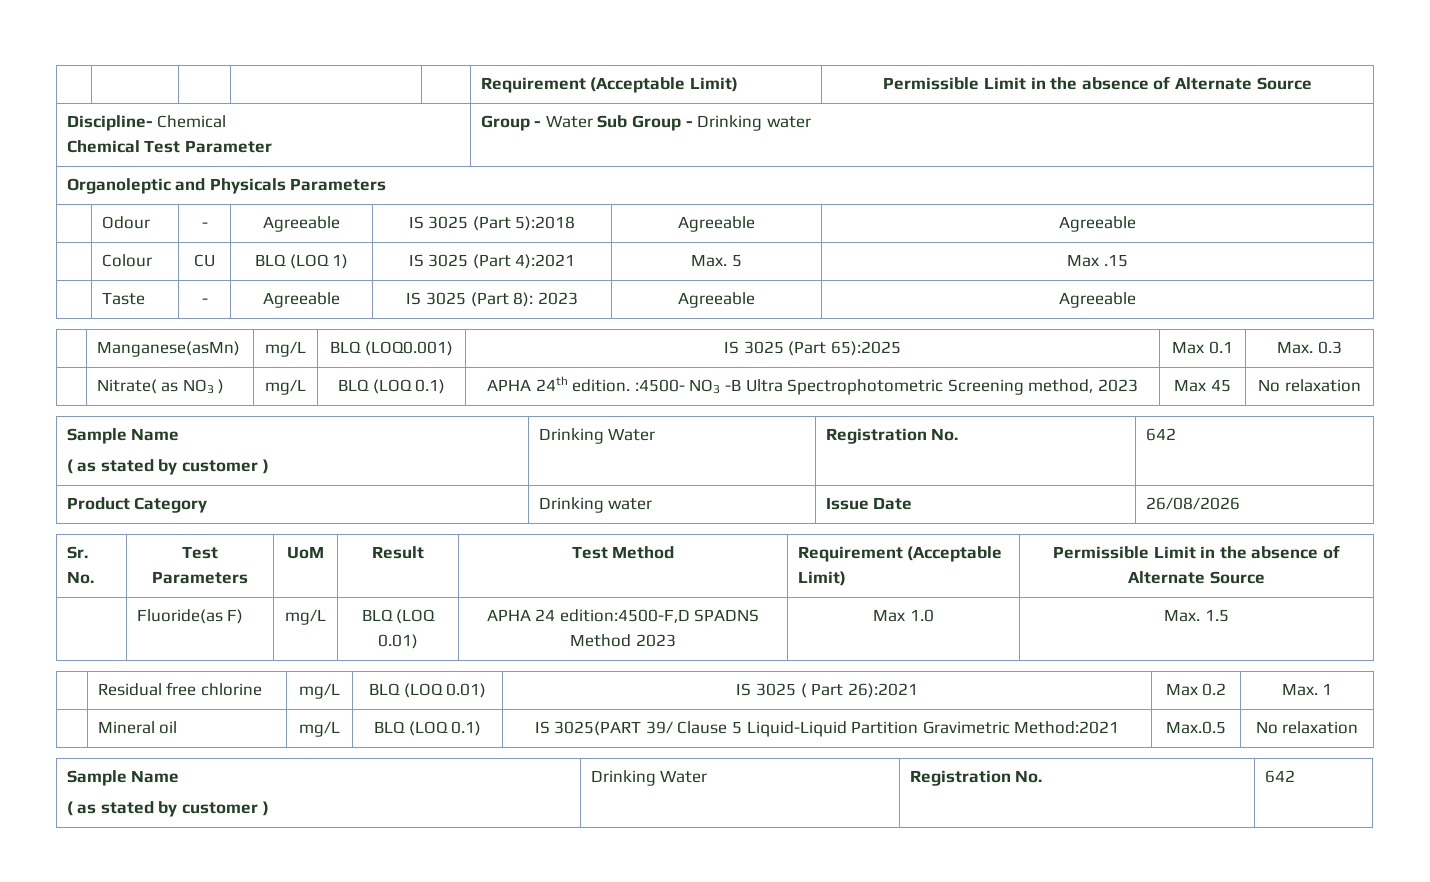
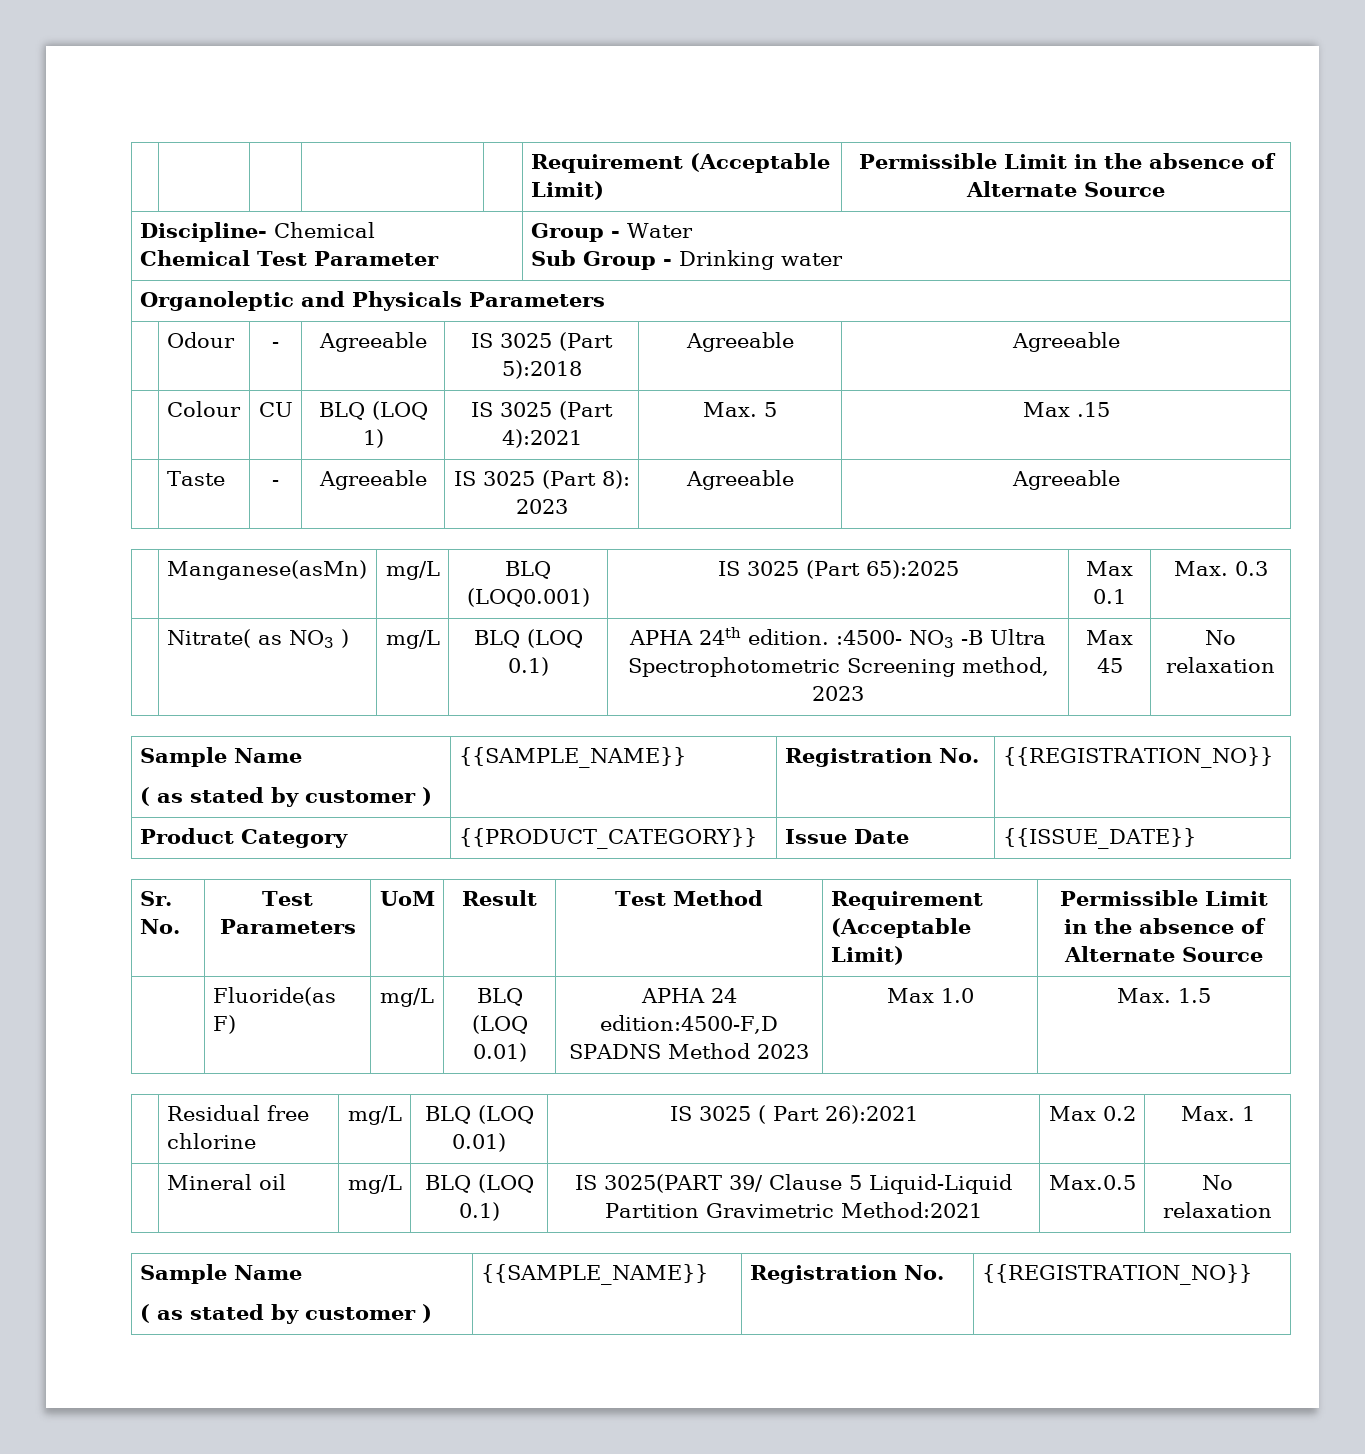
(593, 121) none -> (693, 230) //
[538,428,656,444] [825,428,959,444] [1145,428,1176,441] Drinking Water | Registration No. | 642 -> [458,747,686,768] [784,748,979,767] [1002,747,1273,768] {{SAMPLE_NAME}} | Registration No. | {{REGISTRATION_NO}}
[538,497,653,513] Drinking water -> [458,828,758,849] {{PRODUCT_CATEGORY}}
[1145,497,1240,510] 26/08/2026 -> [1002,828,1196,849] {{ISSUE_DATE}}
[590,770,708,786] [909,770,1043,786] [1264,770,1295,783] Drinking Water | Registration No. | 642 -> [480,1264,708,1285] [749,1265,944,1284] [981,1264,1252,1285] {{SAMPLE_NAME}} | Registration No. | {{REGISTRATION_NO}}

